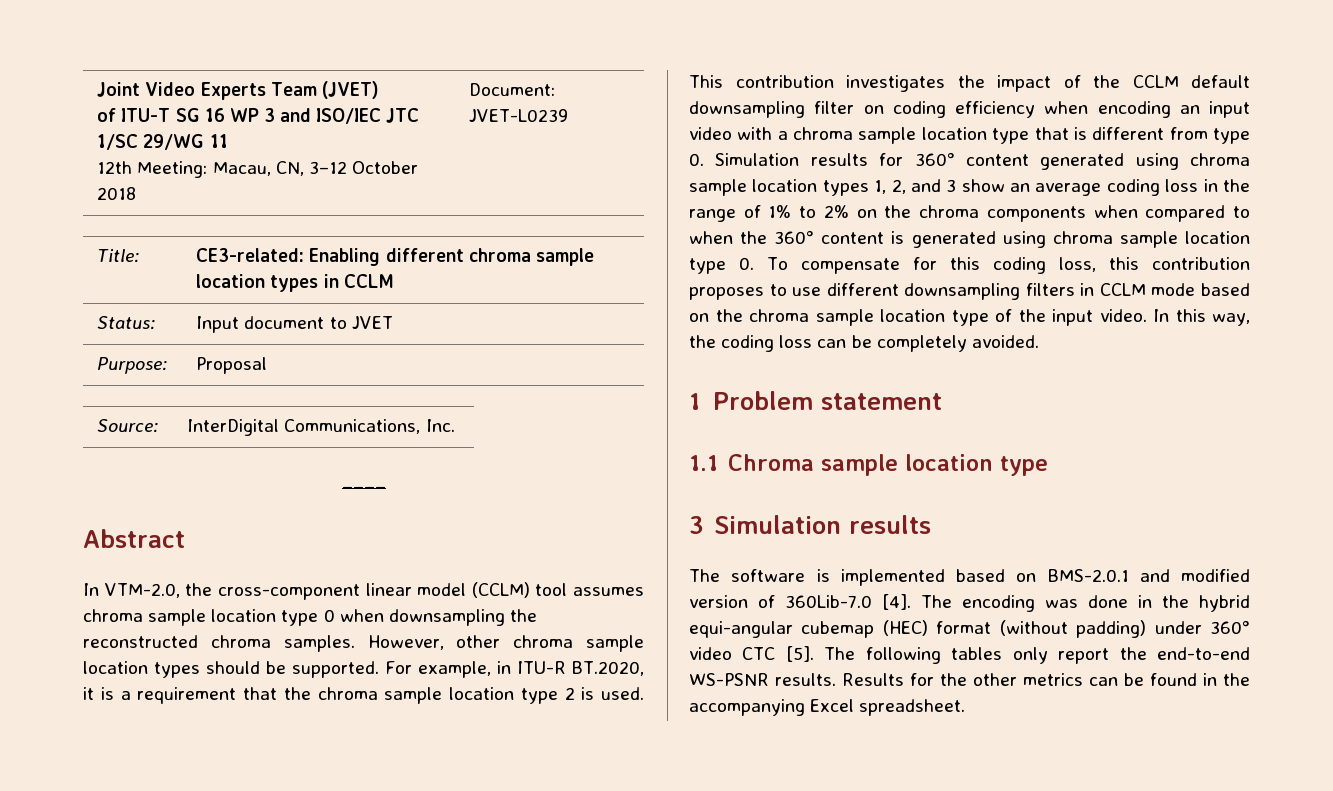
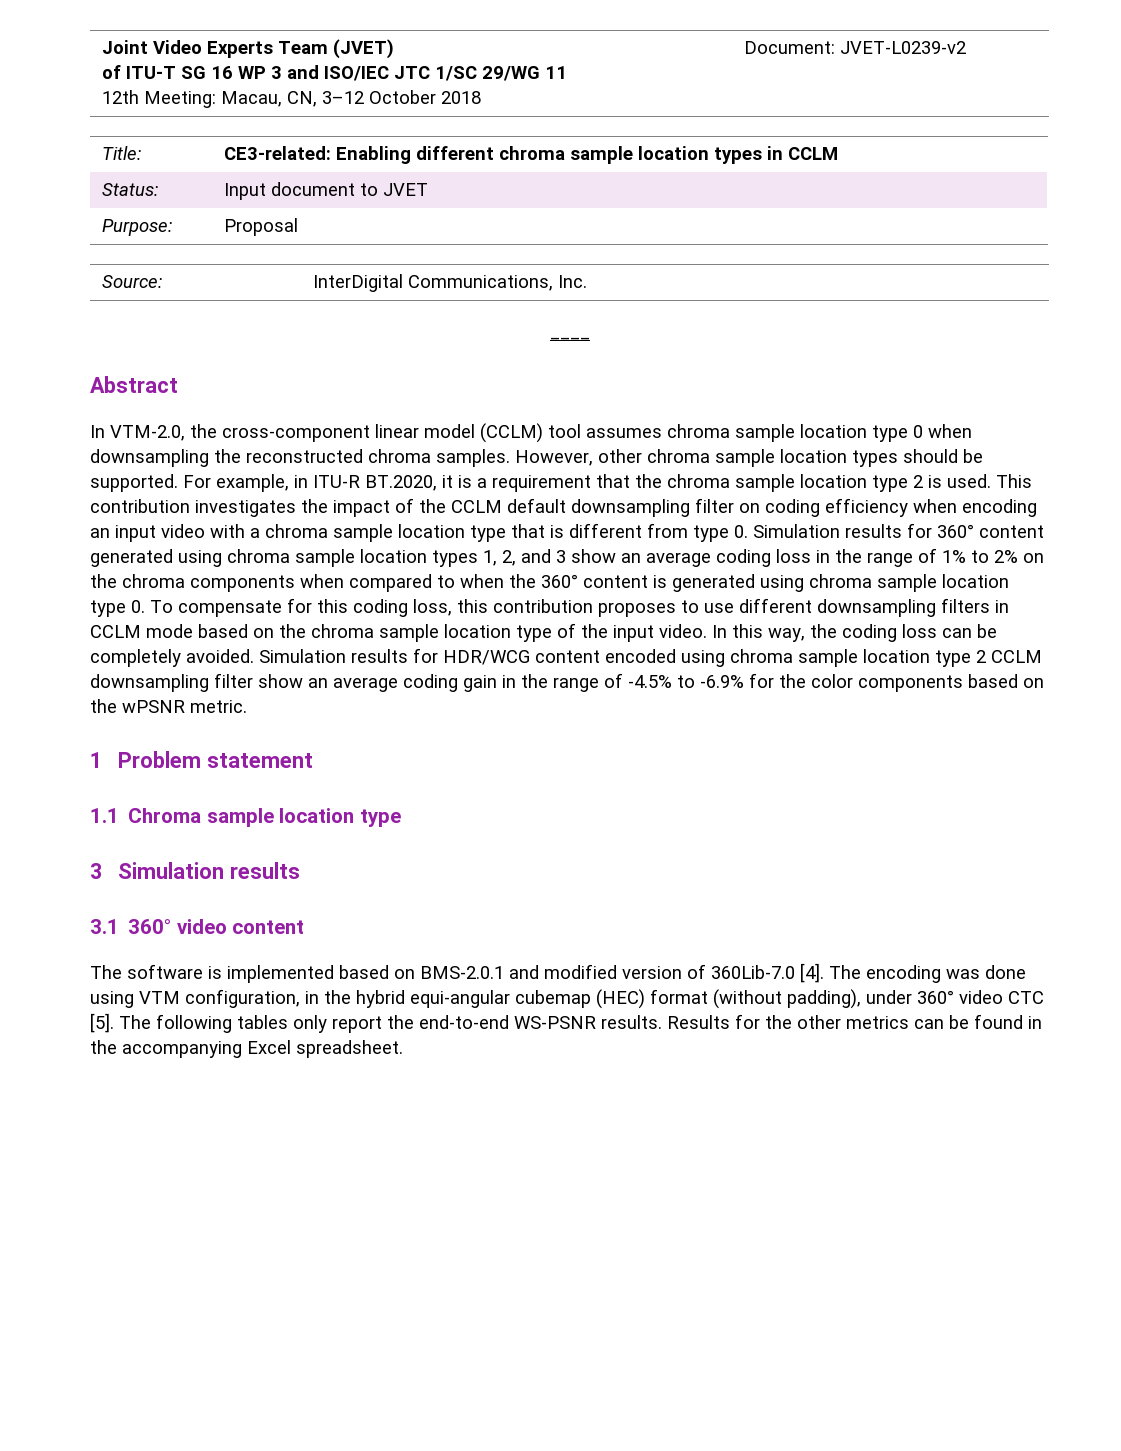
[469,109,569,122] JVET-L0239 -> [840,41,967,54] JVET-L0239-v2
(1039, 341) none -> [259,648,1042,667] [90,673,1044,692] [90,699,247,713] Simulation results for HDR/WCG content encoded using chroma sample location type 2 CCLM downsampling filter show an average coding gain in the range of -4.5% to -6.9% for the color components based on the wPSNR metric.
(931, 524) none -> [90,919,305,934] // 3.1 360° video content
(1128, 601) none -> [90,989,300,1008] using VTM configuration,
[1076,620,1147,638] padding) -> [787,989,861,1009] padding),

